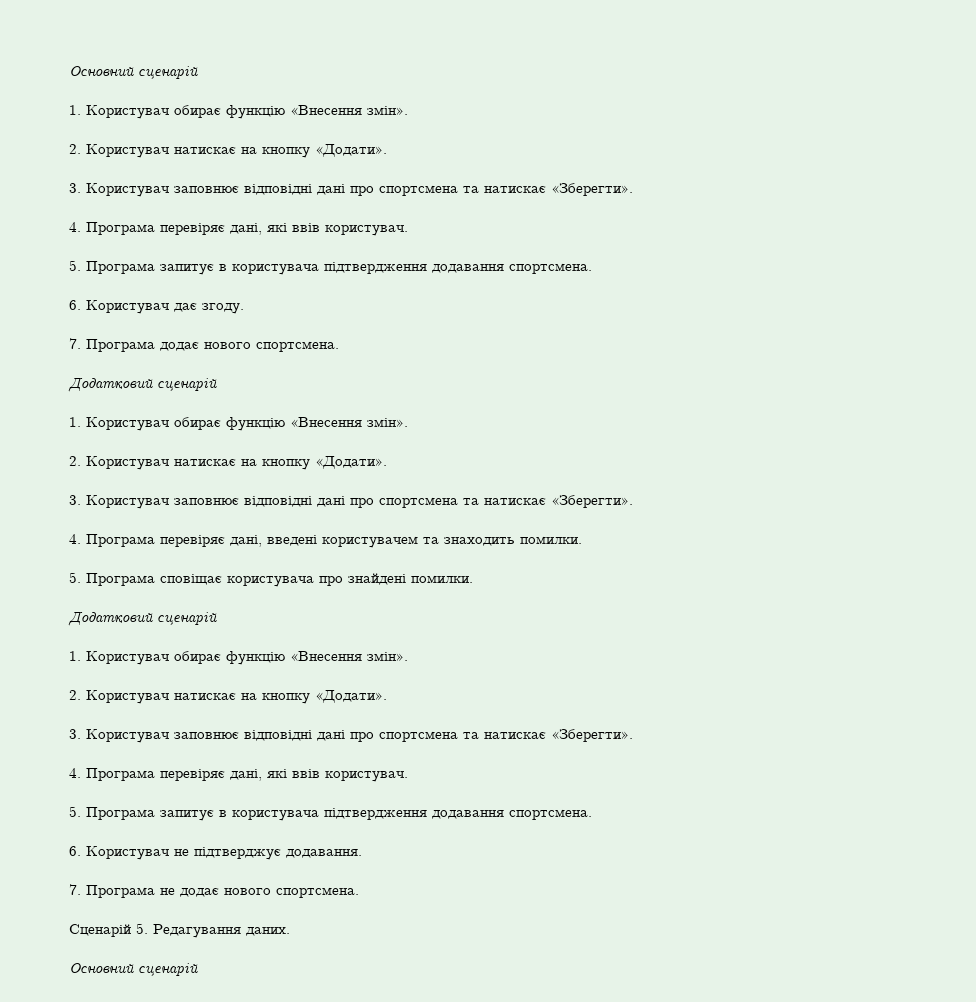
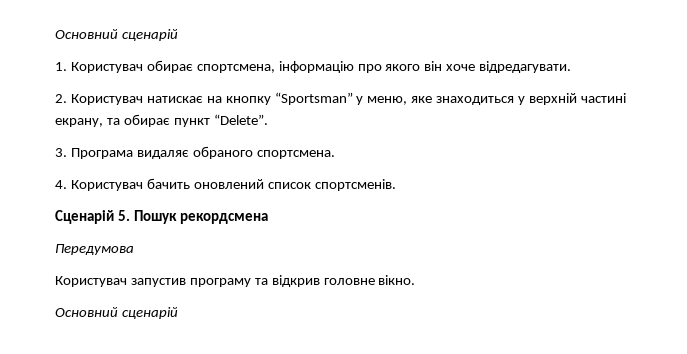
[226,105,408,119] [69,144,387,158] [69,183,633,197] [69,222,408,236] [69,260,592,275] [69,300,244,314] [69,338,339,352] [68,378,217,392] [69,417,408,431] [69,456,387,470] [69,495,633,509] [69,534,582,548] [69,572,473,587] [68,612,217,626] [69,651,408,665] [69,690,387,704] [69,729,633,743] [69,768,408,782] [69,806,592,821] [69,846,362,860] [69,884,359,898] [69,923,290,938] функцію «Внесення змін». // 2. Користувач натискає на кнопку «Додати». // 3. Користувач заповнює відповідні дані про спортсмена та натискає «Зберегти». // 4. Програма перевіряє дані, які ввів користувач. // 5. Програма запитує в користувача підтвердження додавання спортсмена. // 6. Користувач дає згоду. // 7. Програма додає нового спортсмена. // Додатковий сценарій // 1. Користувач обирає функцію «Внесення змін». // 2. Користувач натискає на кнопку «Додати». // 3. Користувач заповнює відповідні дані про спортсмена та натискає «Зберегти». // 4. Програма перевіряє дані, введені користувачем та знаходить помилки. // 5. Програма сповіщає користувача про знайдені помилки. // Додатковий сценарій // 1. Користувач обирає функцію «Внесення змін». // 2. Користувач натискає на кнопку «Додати». // 3. Користувач заповнює відповідні дані про спортсмена та натискає «Зберегти». // 4. Програма перевіряє дані, які ввів користувач. // 5. Програма запитує в користувача підтвердження додавання спортсмена. // 6. Користувач не підтверджує додавання. // 7. Програма не додає нового спортсмена. // Сценарій 5. Редагування даних. -> [196,61,572,73] [55,92,626,105] [55,114,268,127] [55,146,335,159] [55,178,396,191] [55,210,268,224] [55,244,134,255] [55,275,416,287] спортсмена, інформацію про якого він хоче відредагувати. // 2. Користувач натискає на кнопку “Sportsman” у меню, яке знаходиться у верхній частині екрану, та обирає пункт “Delete”. // 3. Програма видаляє обраного спортсмена. // 4. Користувач бачить оновлений список спортсменів. // Сценарій 5. Пошук рекордсмена // Передумова // Користувач запустив програму та відкрив головне вікно.

